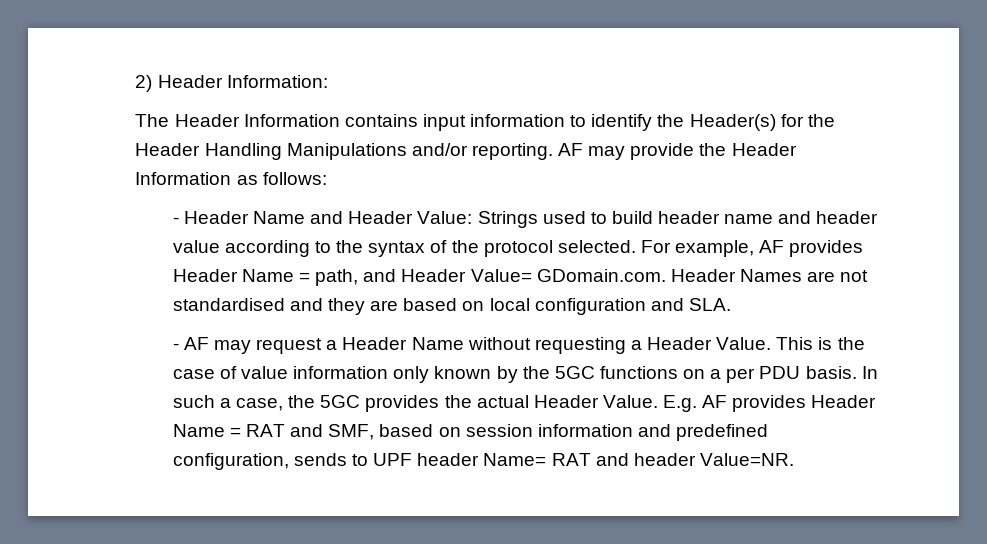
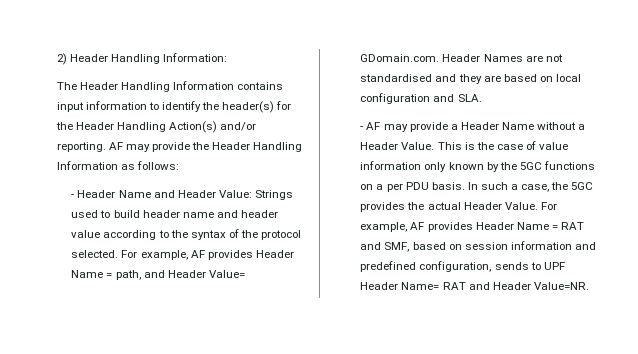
(223, 81) none -> [110,54,160,64] Handling
(240, 120) none -> [120,82,170,92] Handling
[689,114,776,131] Header(s) -> [222,101,275,113] header(s)
[286,143,407,160] Manipulations -> [168,121,217,133] Action(s)
(797, 149) none -> [253,142,303,152] Handling
[256,338,323,354] request -> [409,122,448,132] provide
[534,337,626,354] requesting -> (577, 126) none
[663,395,698,412] E.g. -> [540,202,557,210] [360,222,408,232] For example,
[417,453,480,466] header -> [360,282,399,290] Header
[633,453,696,466] header -> [492,282,531,290] Header

